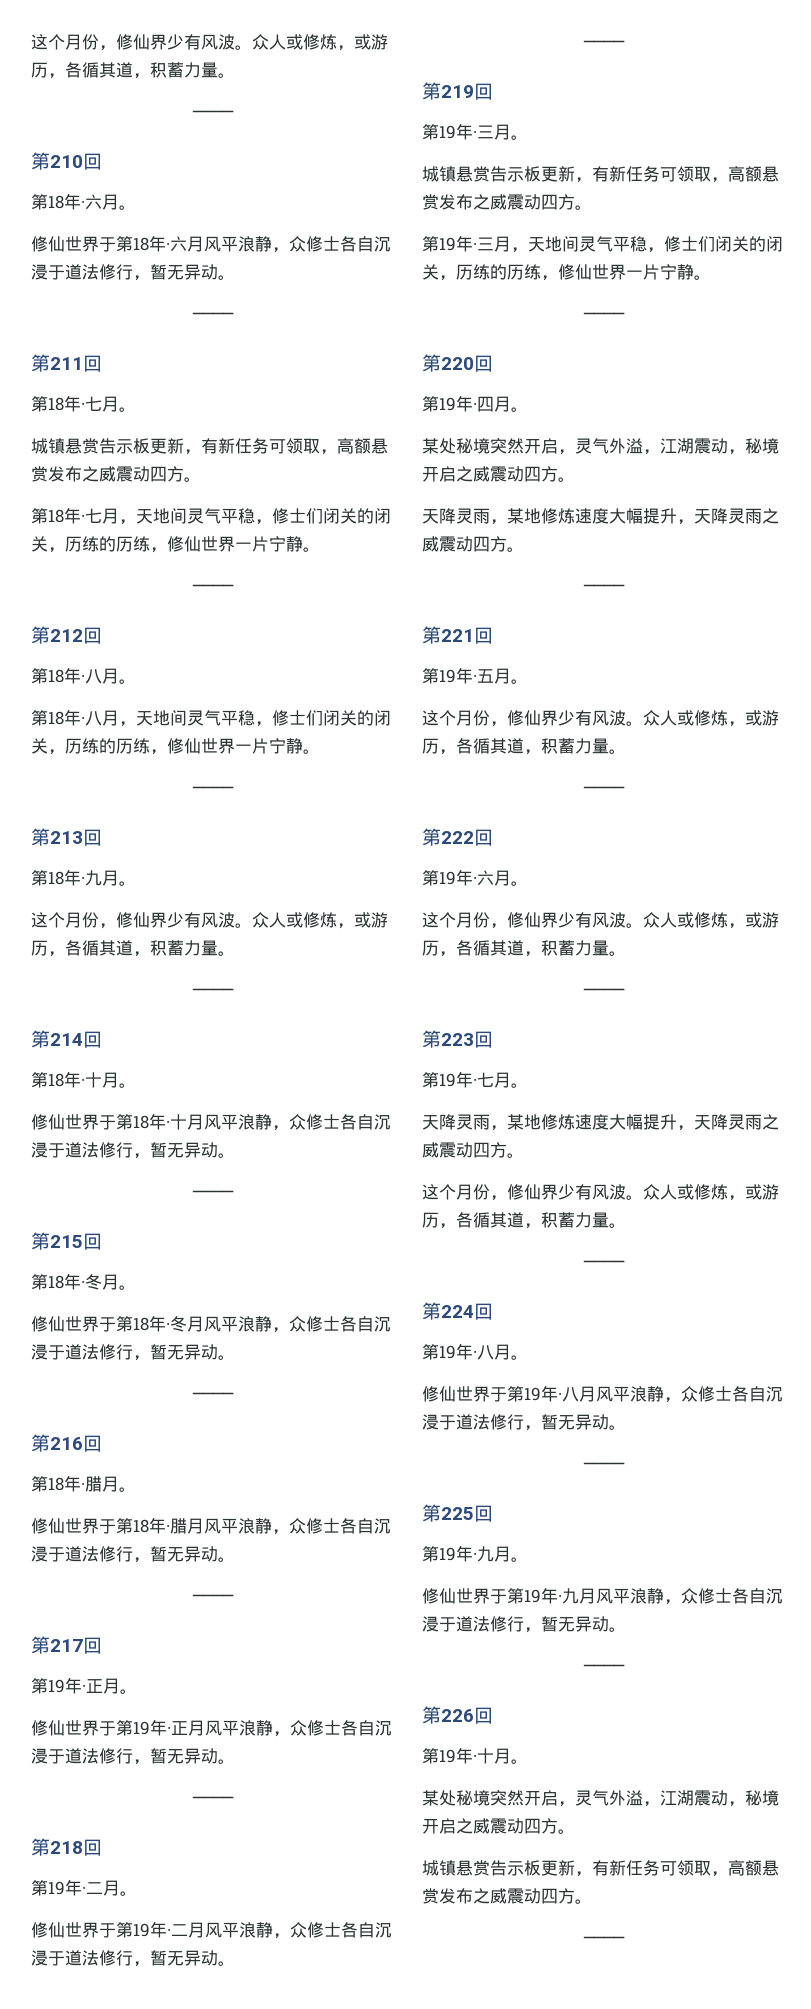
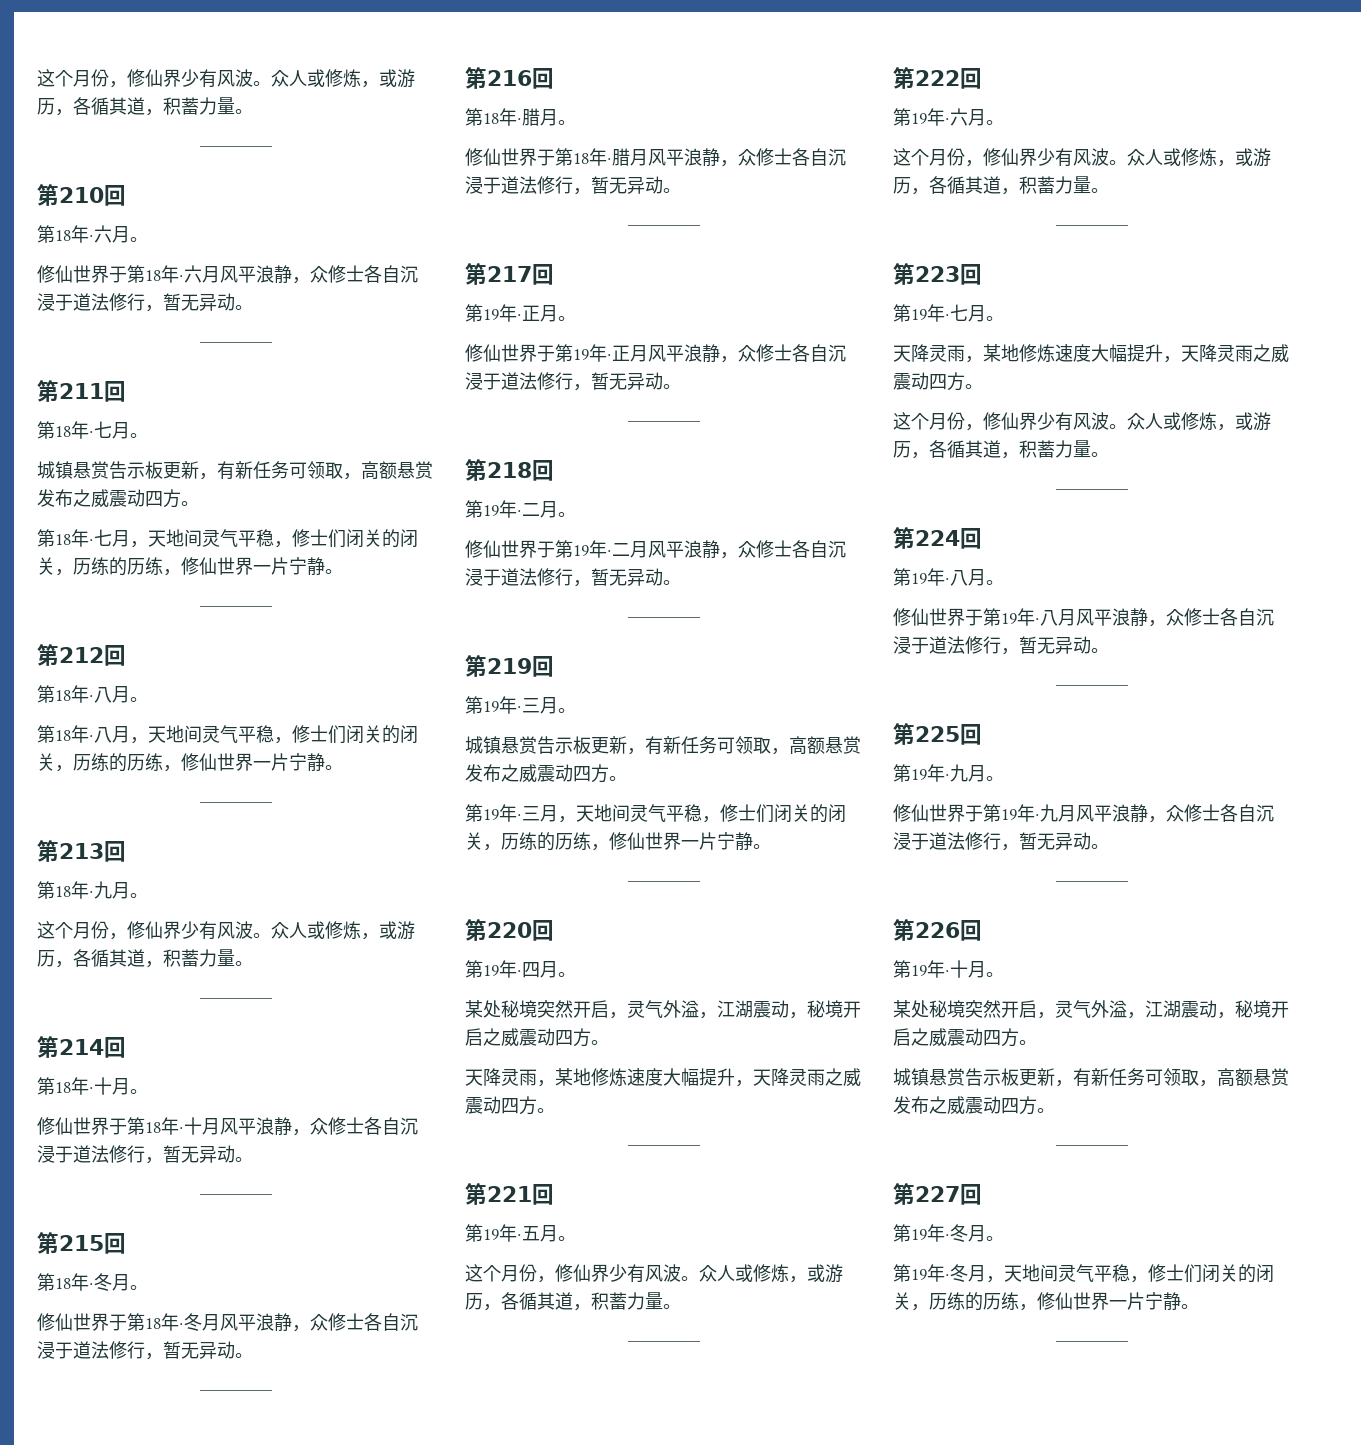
(625, 1940) none -> [893,1183,982,1205] [893,1224,1004,1242] [893,1264,1274,1283] [893,1292,1199,1311] [1055,1341,1128,1348] // 第227回 // 第19年·冬月。 // 第19年·冬月，天地间灵气平稳，修士们闭关的闭关，历练的历练，修仙世界一片宁静。 // ────

